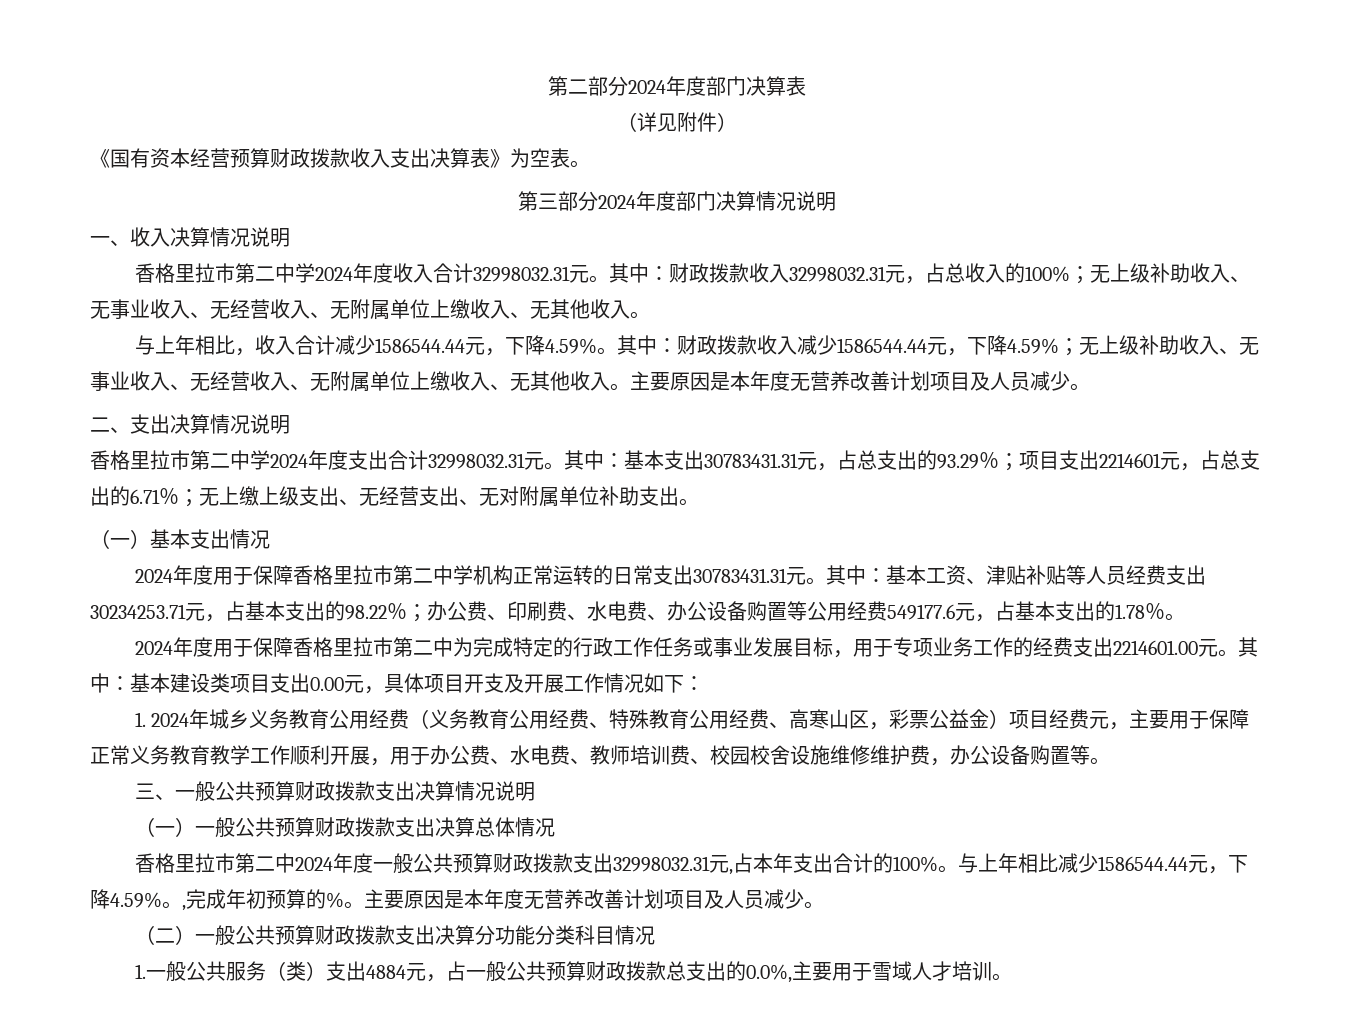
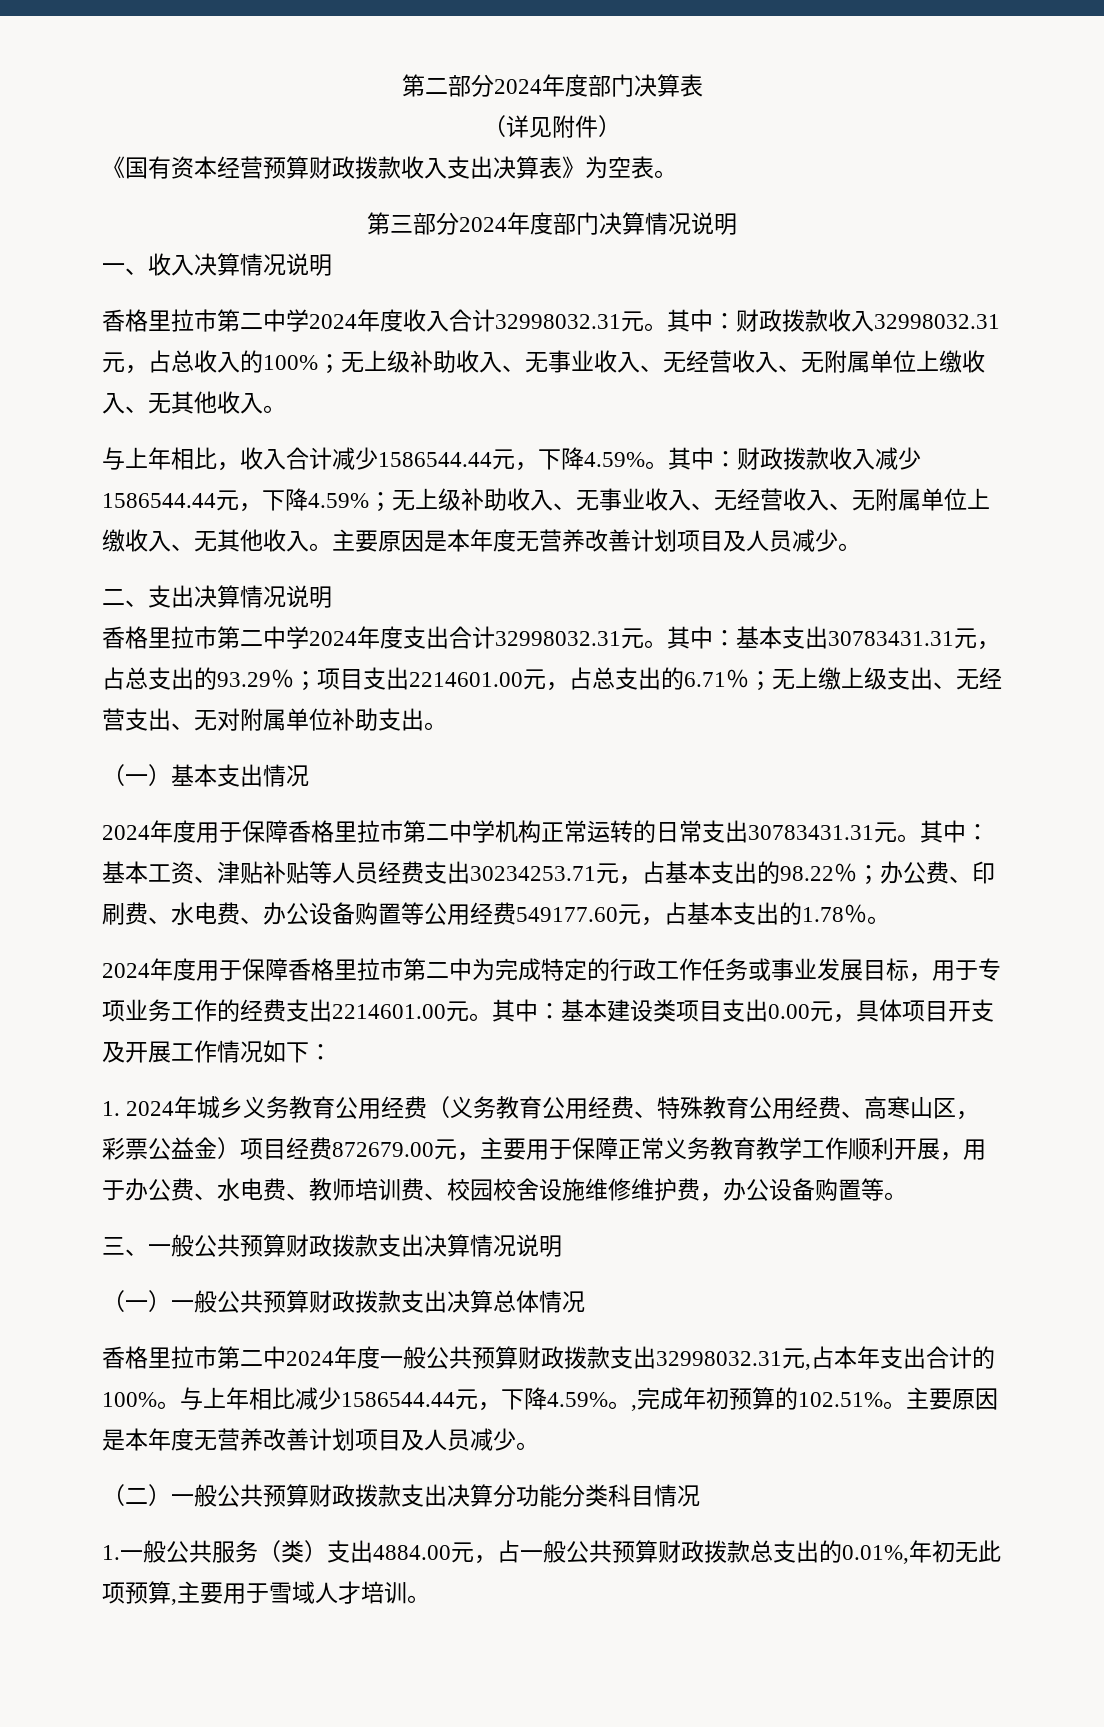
[1099,453,1161,468] 2214601 -> [409,672,523,687] 2214601.00
[887,604,955,620] 549177.6 -> [516,907,618,922] 549177.60
(1090, 719) none -> [332,1142,434,1157] 872679.00
[326,892,344,908] % -> [798,1392,883,1407] 102.51%
[365,965,406,979] 4884 -> [373,1545,451,1560] 4884.00
[745,964,792,983] 0.0%, -> [842,1540,1001,1564] [102,1581,177,1605] 0.01%,年初无此项预算,

